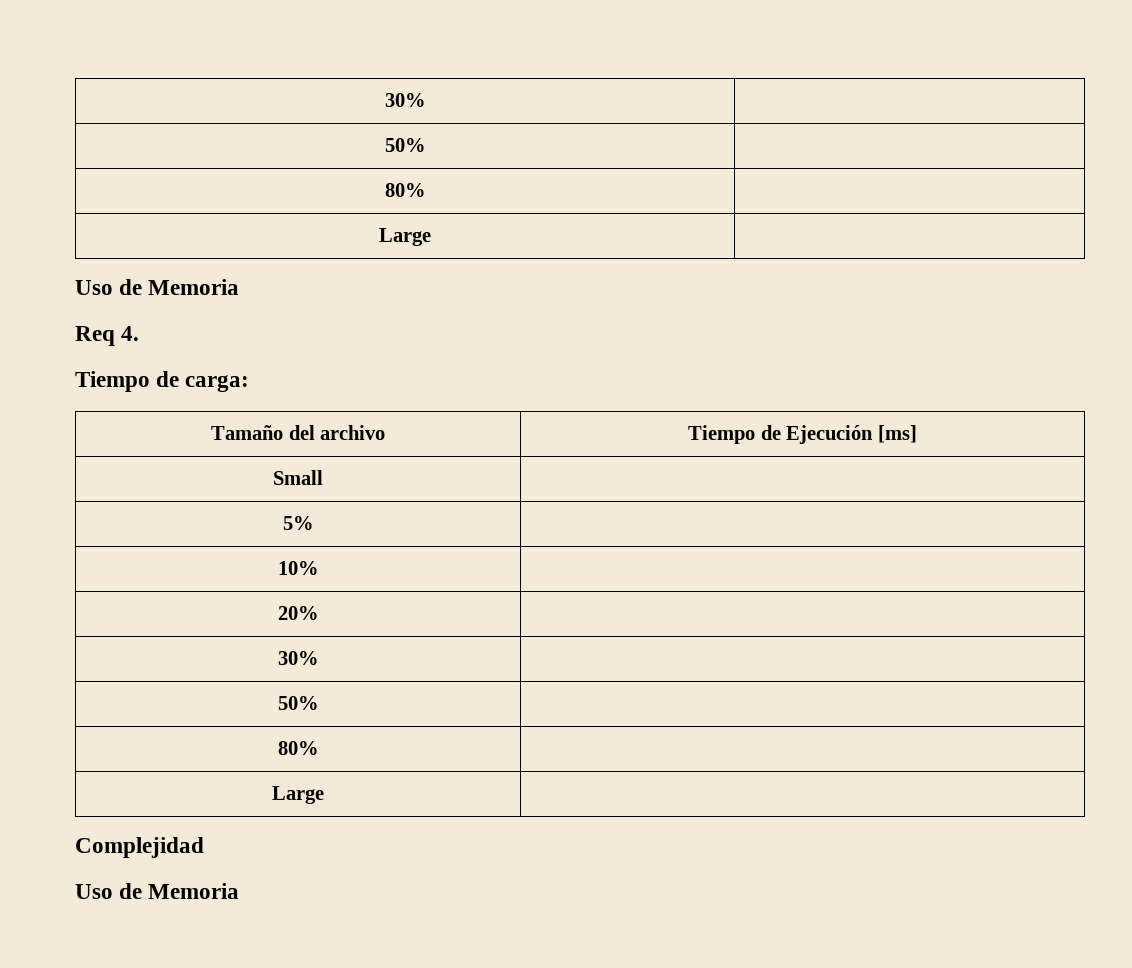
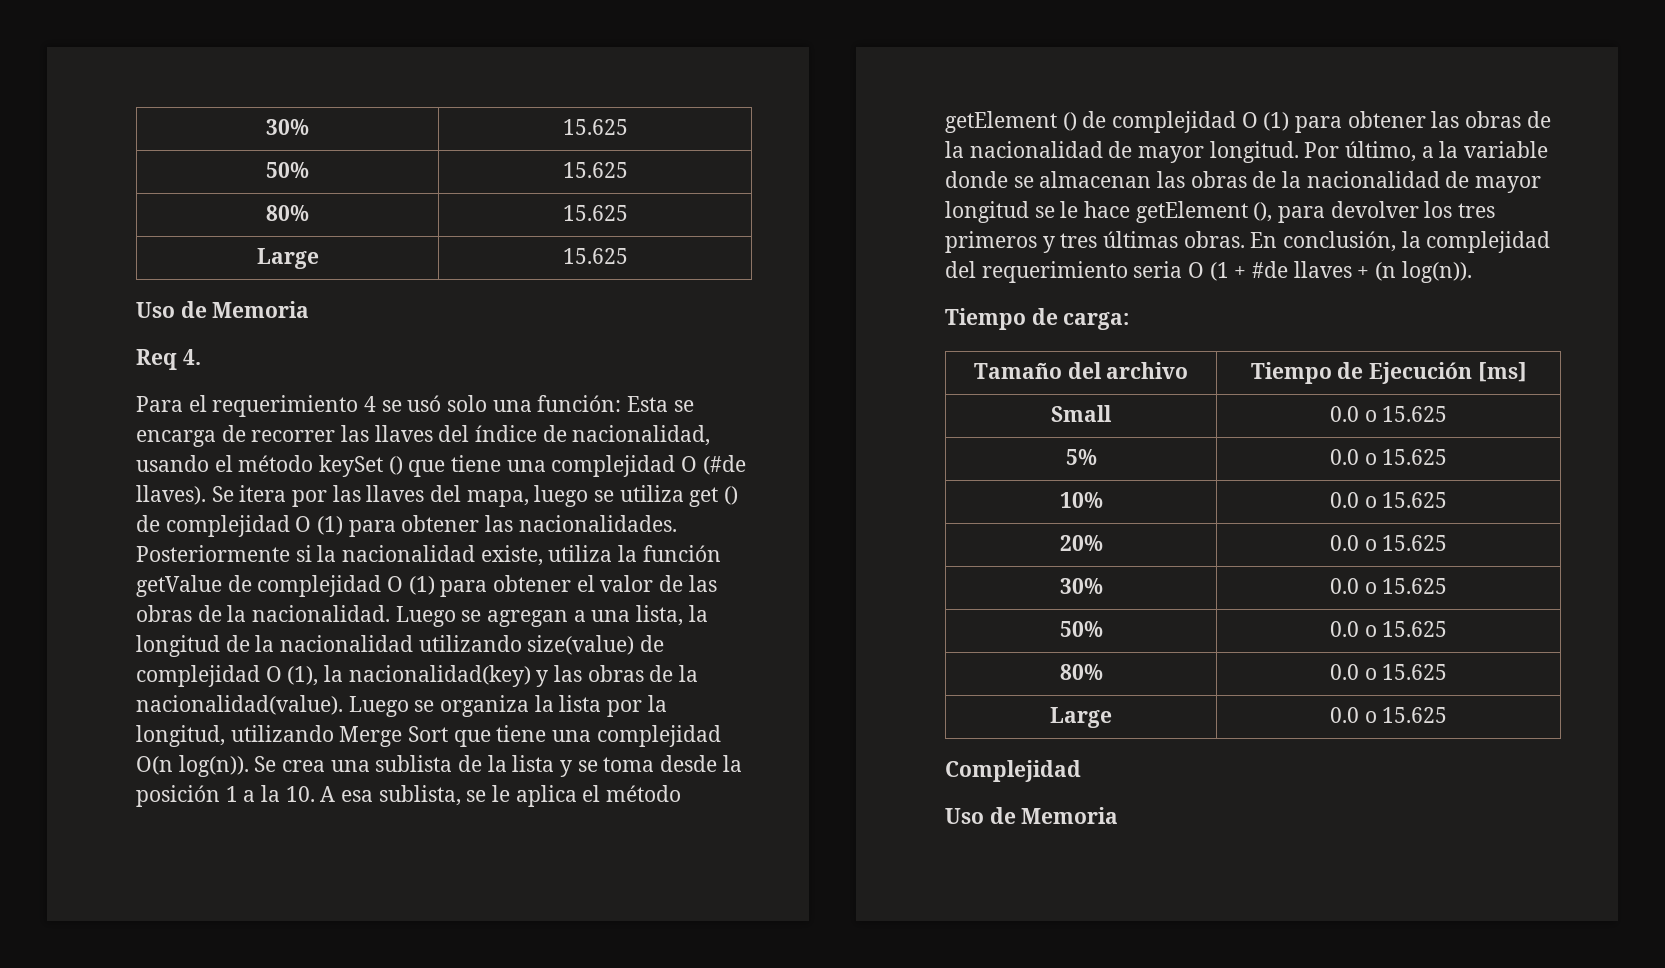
[384,93,426,107] [384,138,426,152] [384,183,426,197] [379,228,431,246] 30% | // 50% | // 80% | // Large | -> [266,119,309,135] [562,119,628,135] [266,162,309,178] [562,162,628,178] [266,205,309,221] [562,205,628,221] [256,248,319,269] [562,248,628,264] 30% | 15.625 // 50% | 15.625 // 80% | 15.625 // Large | 15.625
(140, 333) none -> [136,395,694,417] [136,425,711,447] [136,455,746,477] [136,485,739,507] [136,515,677,537] [136,545,721,566] [136,575,717,597] [136,605,708,627] [136,635,665,657] [136,665,699,687] [136,695,667,717] [136,725,721,747] [136,755,742,777] [136,785,682,807] [945,111,1551,133] [945,141,1549,163] [945,171,1542,193] [945,201,1496,223] [945,231,1551,253] [945,261,1472,283] // Para el requerimiento 4 se usó solo una función: Esta se encarga de recorrer las llaves del índice de nacionalidad, usando el método keySet () que tiene una complejidad O (#de llaves). Se itera por las llaves del mapa, luego se utiliza get () de complejidad O (1) para obtener las nacionalidades. Posteriormente si la nacionalidad existe, utiliza la función getValue de complejidad O (1) para obtener el valor de las obras de la nacionalidad. Luego se agregan a una lista, la longitud de la nacionalidad utilizando size(value) de complejidad O (1), la nacionalidad(key) y las obras de la nacionalidad(value). Luego se organiza la lista por la longitud, utilizando Merge Sort que tiene una complejidad O(n log(n)). Se crea una sublista de la lista y se toma desde la posición 1 a la 10. A esa sublista, se le aplica el método getElement () de complejidad O (1) para obtener las obras de la nacionalidad de mayor longitud. Por último, a la variable donde se almacenan las obras de la nacionalidad de mayor longitud se le hace getElement (), para devolver los tres primeros y tres últimas obras. En conclusión, la complejidad del requerimiento seria O (1 + #de llaves + (n log(n)).
[282,516,314,530] [277,561,319,575] [277,606,319,620] [277,651,319,665] [277,696,319,710] [277,741,319,755] [272,786,324,804] // 5% | // 10% | // 20% | // 30% | // 50% | // 80% | // Large | -> [1329,406,1448,422] [1065,449,1097,465] [1329,449,1448,465] [1059,492,1103,508] [1329,492,1448,508] [1059,535,1103,551] [1329,535,1448,551] [1059,578,1103,594] [1329,578,1448,594] [1059,621,1103,637] [1329,621,1448,637] [1059,664,1103,680] [1329,664,1448,680] [1050,707,1112,728] [1329,707,1448,723] 0.0 o 15.625 // 5% | 0.0 o 15.625 // 10% | 0.0 o 15.625 // 20% | 0.0 o 15.625 // 30% | 0.0 o 15.625 // 50% | 0.0 o 15.625 // 80% | 0.0 o 15.625 // Large | 0.0 o 15.625

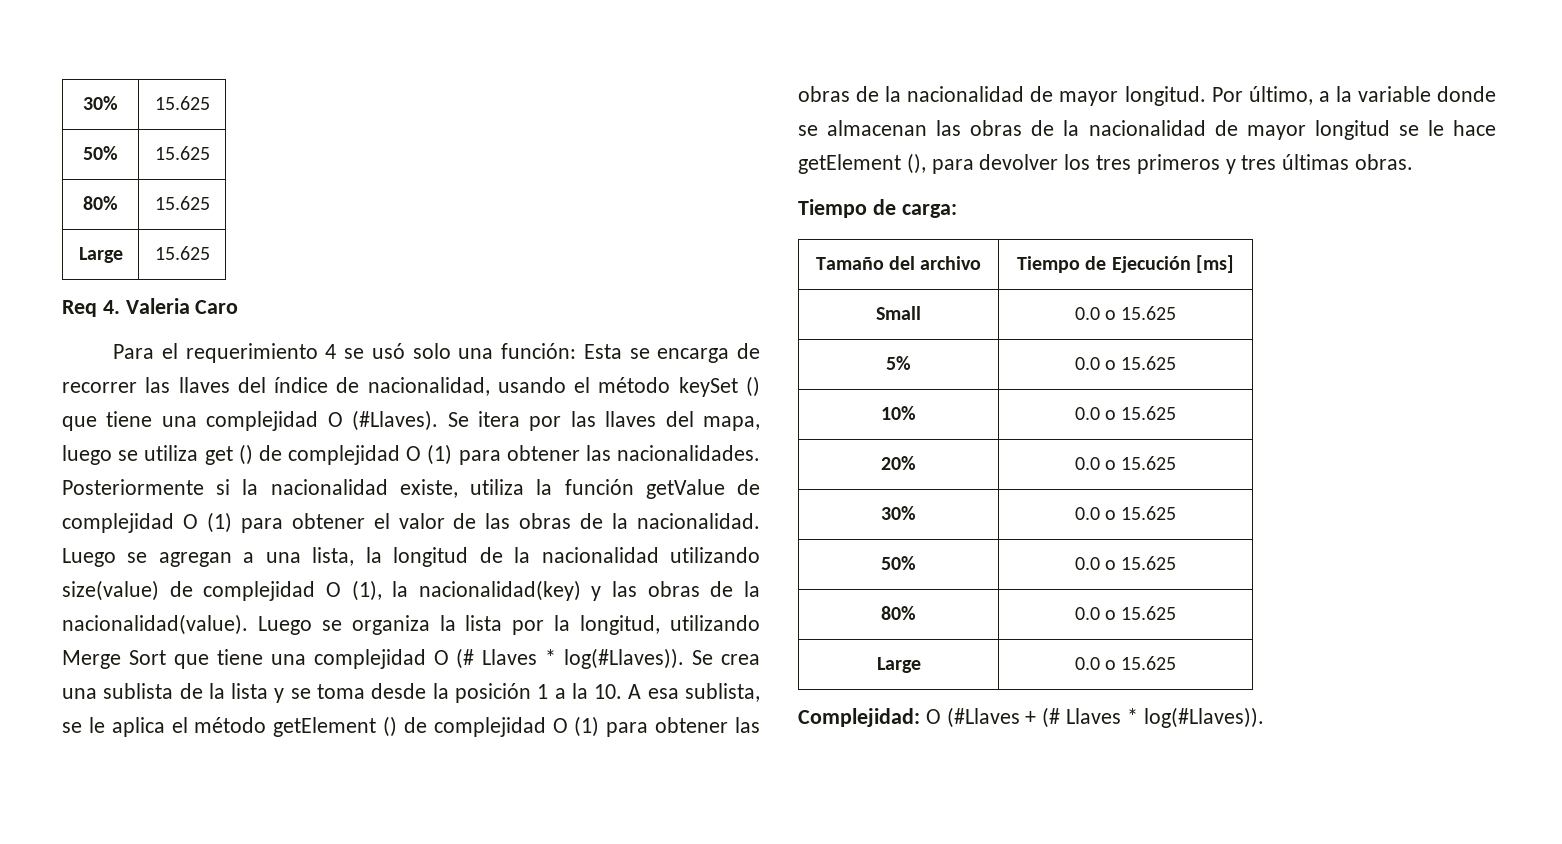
[136,301,310,318] // Uso de Memoria -> (210, 253) none
(201, 357) none -> [125,298,239,314] Valeria Caro
[702,455,746,475] [136,485,206,505] (#de llaves). -> [352,410,439,431] (#Llaves).
[136,755,249,777] O(n log(n)). -> [433,648,685,669] O (# Llaves * log(#Llaves)).
[1250,231,1551,253] [945,261,1472,283] En conclusión, la complejidad del requerimiento seria O (1 + #de llaves + (n log(n)). -> (1414, 162) none
[945,760,1081,782] [945,807,1119,824] Complejidad // Uso de Memoria -> [798,707,1264,728] Complejidad: O (#Llaves + (# Llaves * log(#Llaves)).

